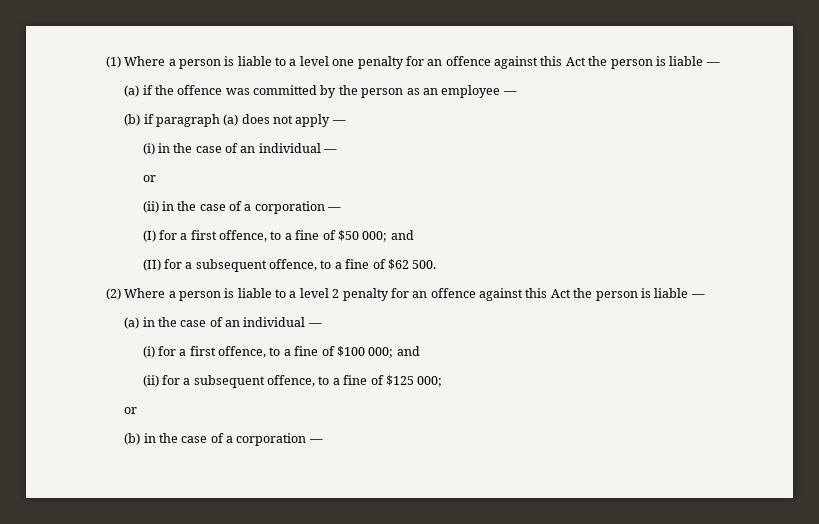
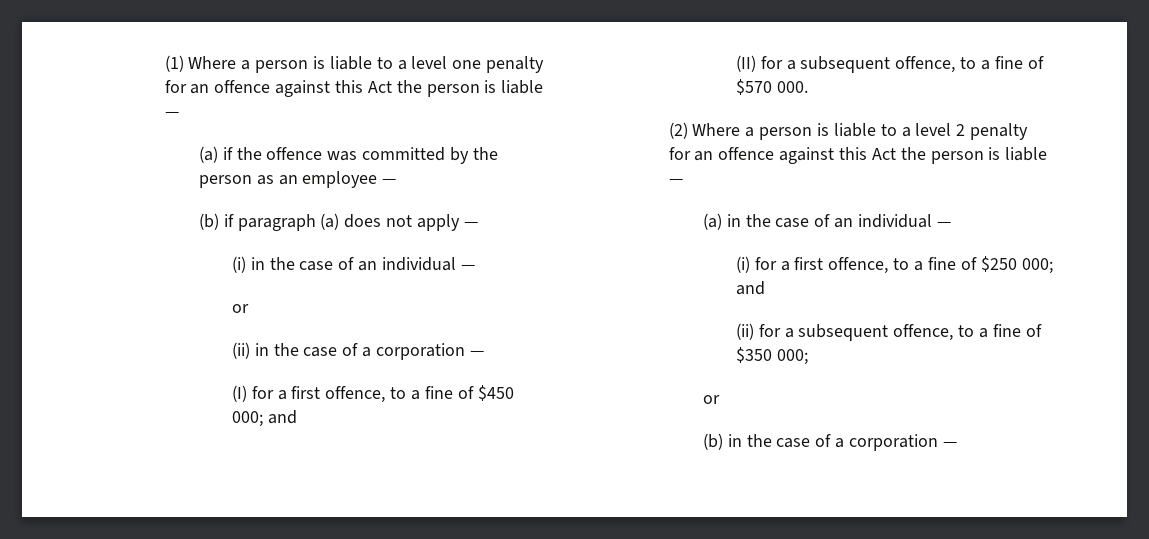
[337,230,359,241] $50 -> [477,385,514,401] $450
[387,259,437,270] $62 500. -> [735,79,808,95] $570 000.
[336,346,365,357] $100 -> [980,256,1017,272] $250
[385,375,414,386] $125 -> [735,347,772,363] $350

